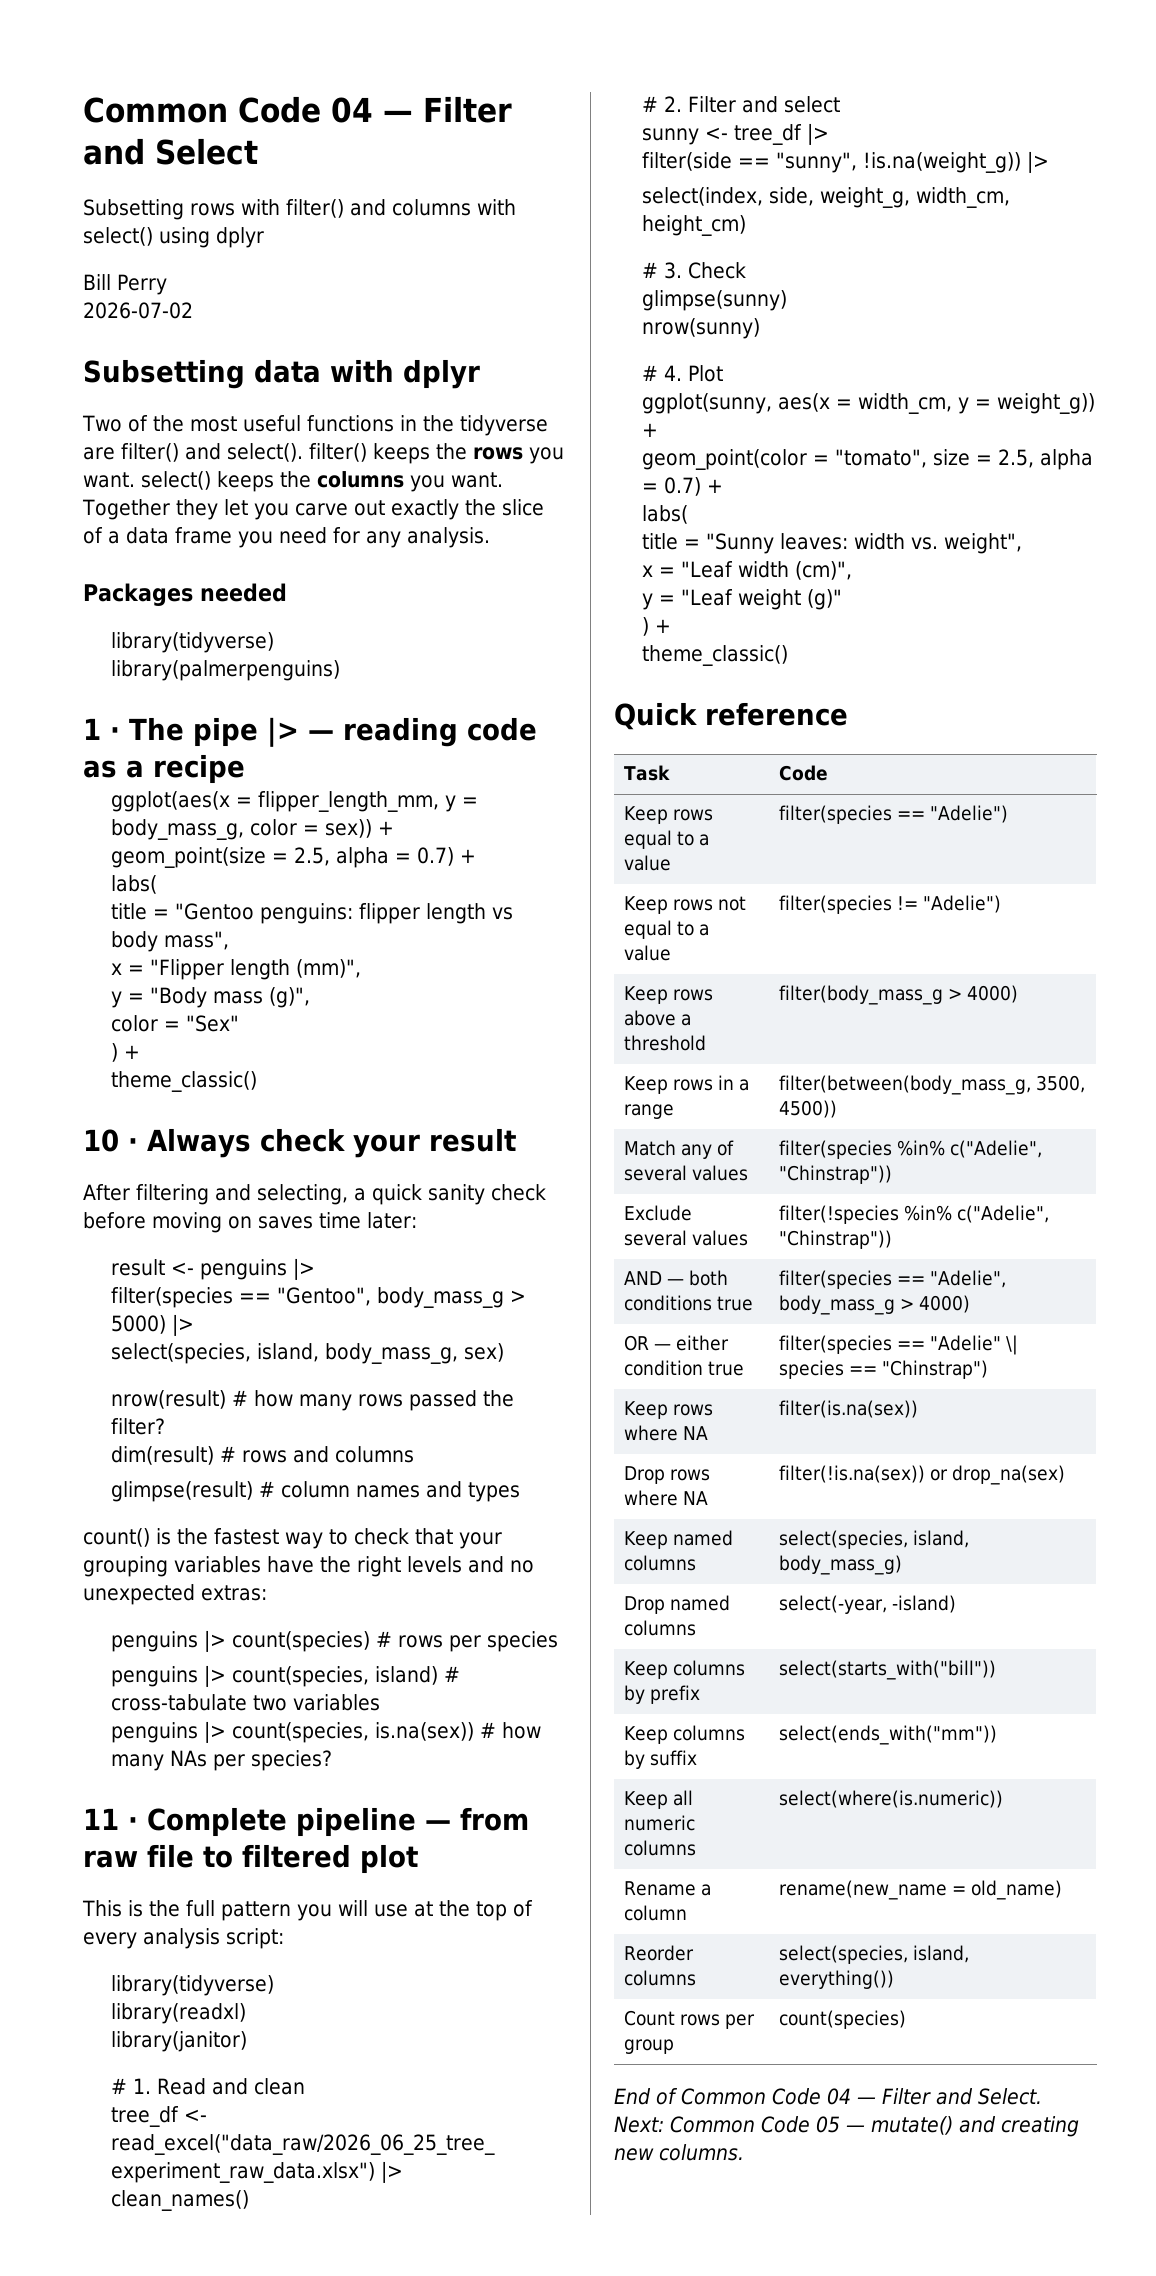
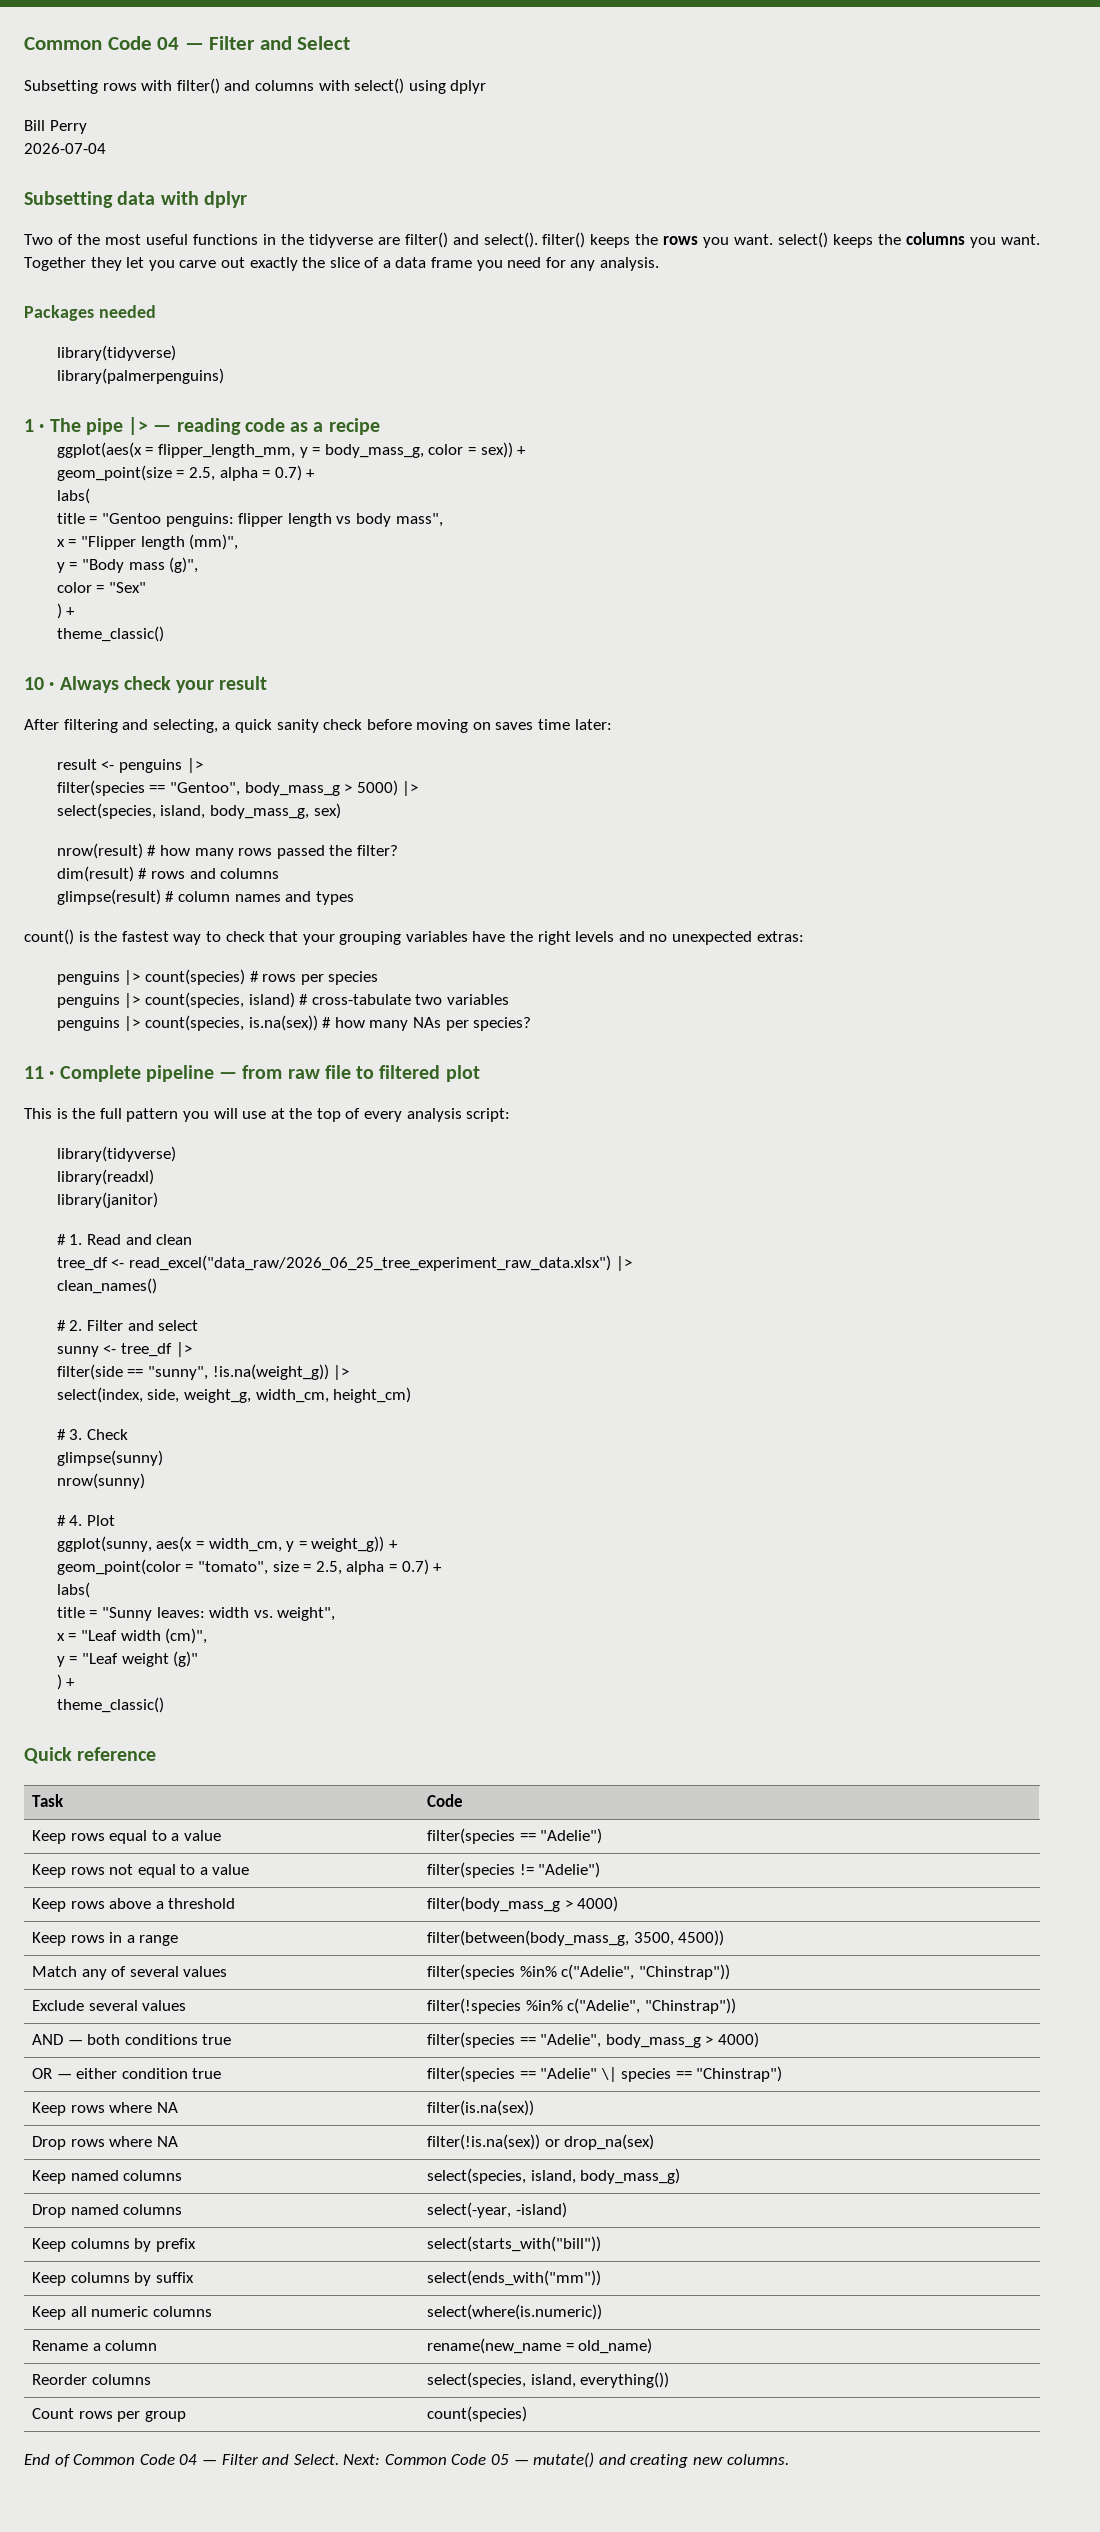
[83,302,193,319] 2026-07-02 -> [24,143,106,154] 2026-07-04

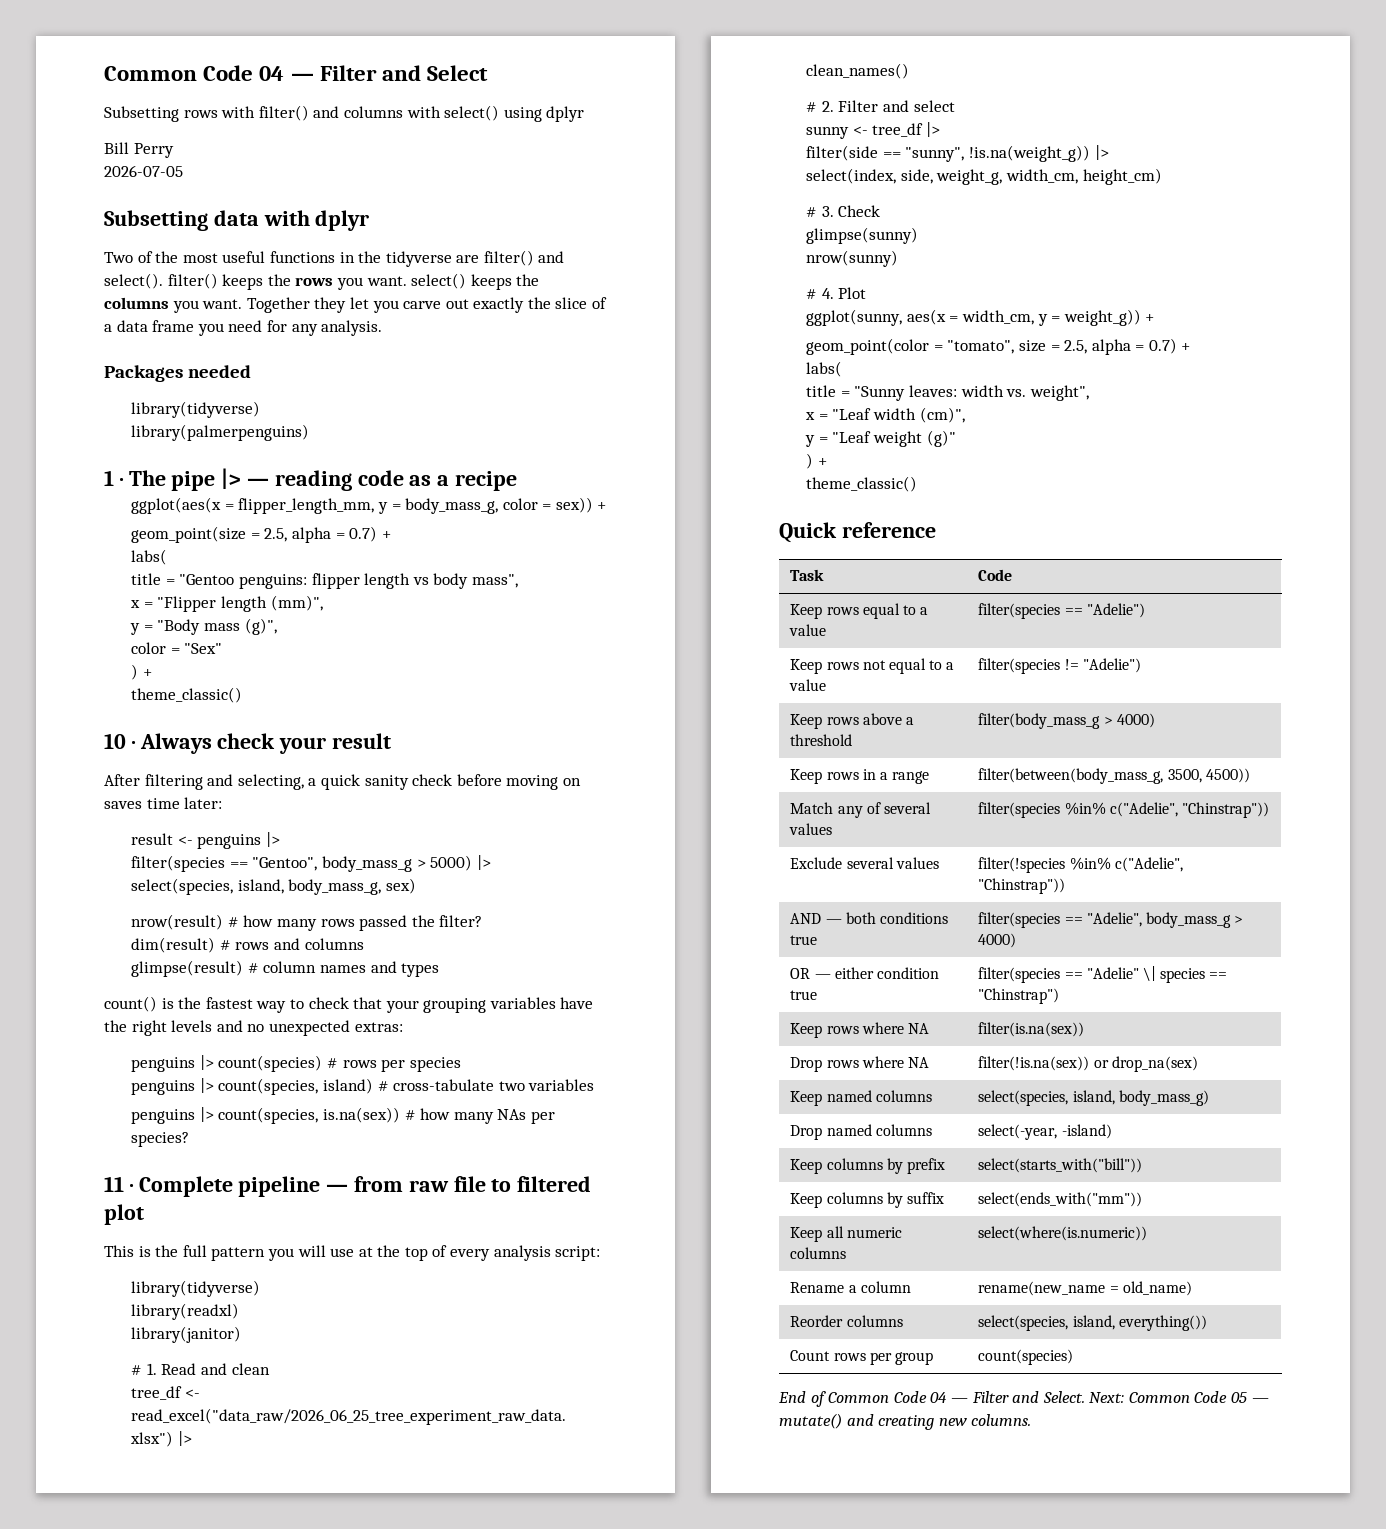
[24,143,106,154] 2026-07-04 -> [104,165,183,177] 2026-07-05

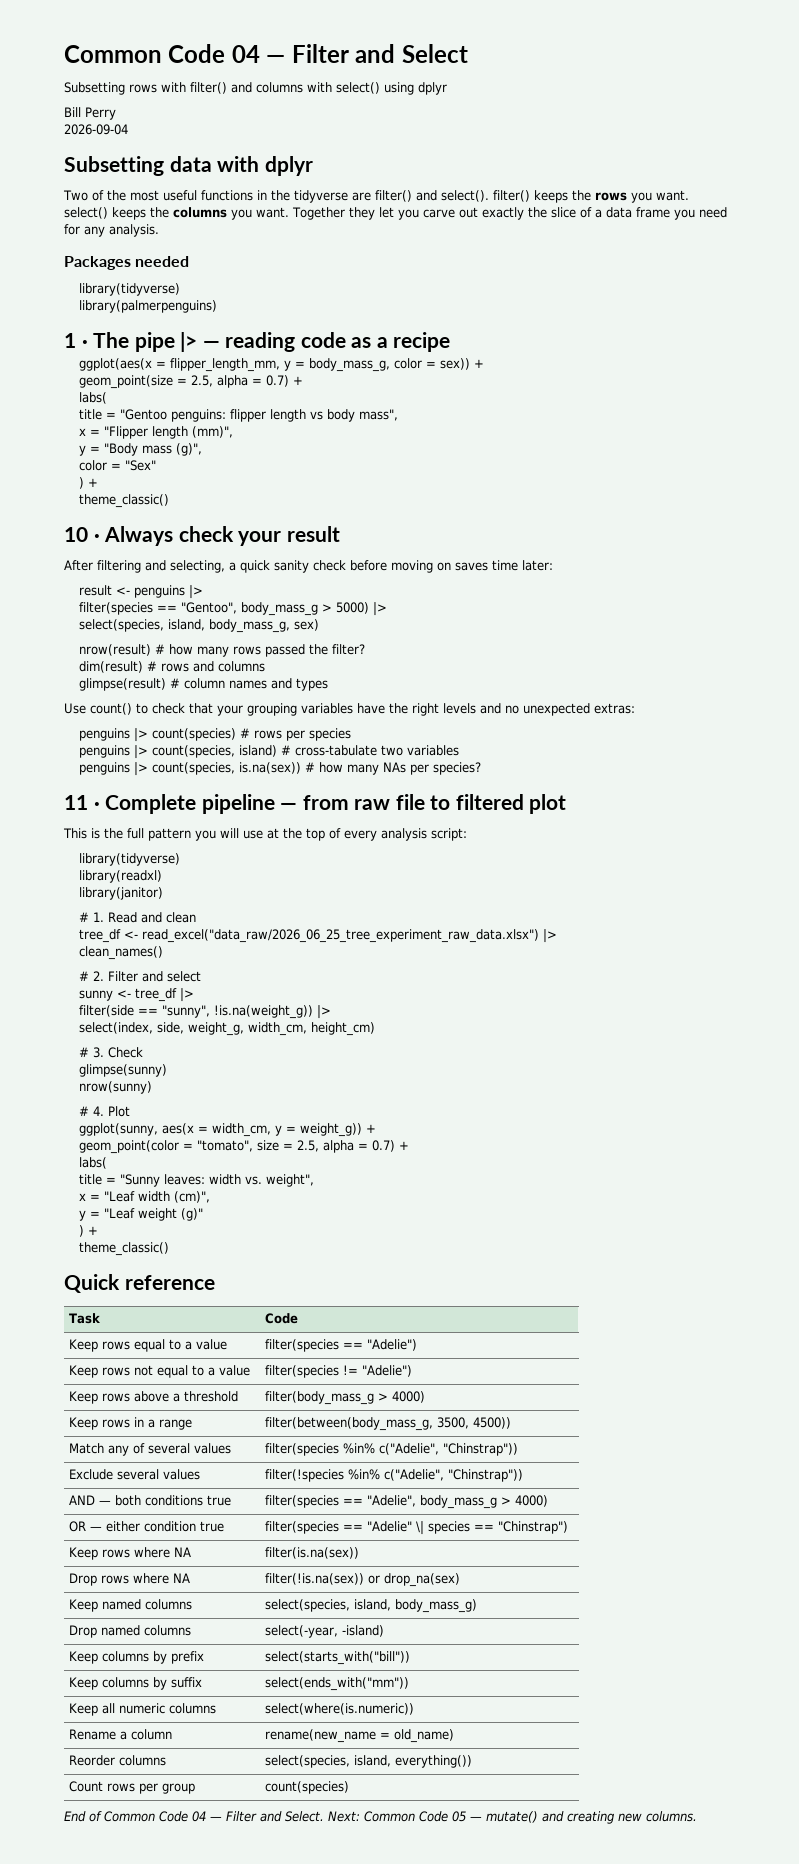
[104,165,183,177] 2026-07-05 -> [64,124,128,135] 2026-09-04
[104,996,287,1013] count() is the fastest way -> [64,703,132,715] Use count()

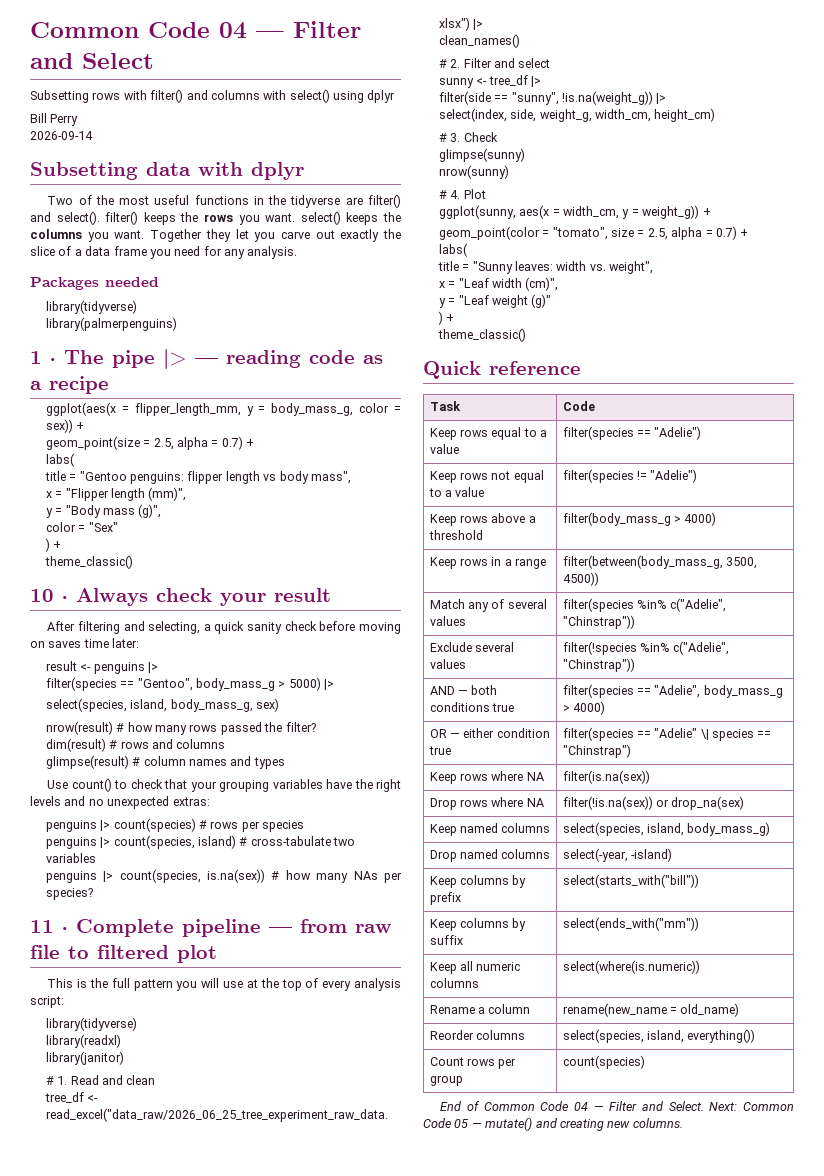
[64,124,128,135] 2026-09-04 -> [30,131,93,140] 2026-09-14

